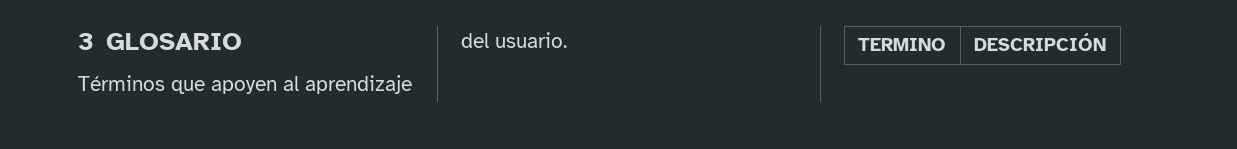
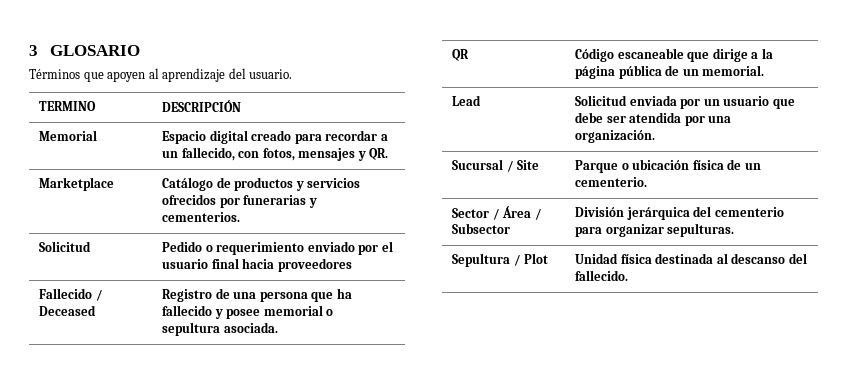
(1106, 42) none -> [39,130,98,141] [162,130,388,144] [162,147,389,161] [39,177,115,191] [162,177,361,191] [162,194,317,208] [162,212,241,222] [39,241,92,252] [162,241,393,255] [162,258,352,272] [39,288,103,301] [39,305,97,316] [162,288,352,302] [162,305,334,319] [162,322,278,336] [452,49,470,61] [575,48,773,62] [575,65,765,79] [452,95,482,106] [575,95,795,109] [575,112,732,126] [575,130,656,143] [452,159,540,172] [575,159,761,173] [575,177,648,187] [452,206,542,220] [452,223,511,234] [575,206,784,220] [575,223,735,237] [452,253,549,267] [575,253,807,264] [575,270,629,281] // Memorial | Espacio digital creado para recordar a un fallecido, con fotos, mensajes y QR. // Marketplace | Catálogo de productos y servicios ofrecidos por funerarias y cementerios. // Solicitud | Pedido o requerimiento enviado por el usuario final hacia proveedores // Fallecido / Deceased | Registro de una persona que ha fallecido y posee memorial o sepultura asociada. // QR | Código escaneable que dirige a la página pública de un memorial. // Lead | Solicitud enviada por un usuario que debe ser atendida por una organización. // Sucursal / Site | Parque o ubicación física de un cementerio. // Sector / Área / Subsector | División jerárquica del cementerio para organizar sepulturas. // Sepultura / Plot | Unidad física destinada al descanso del fallecido.

